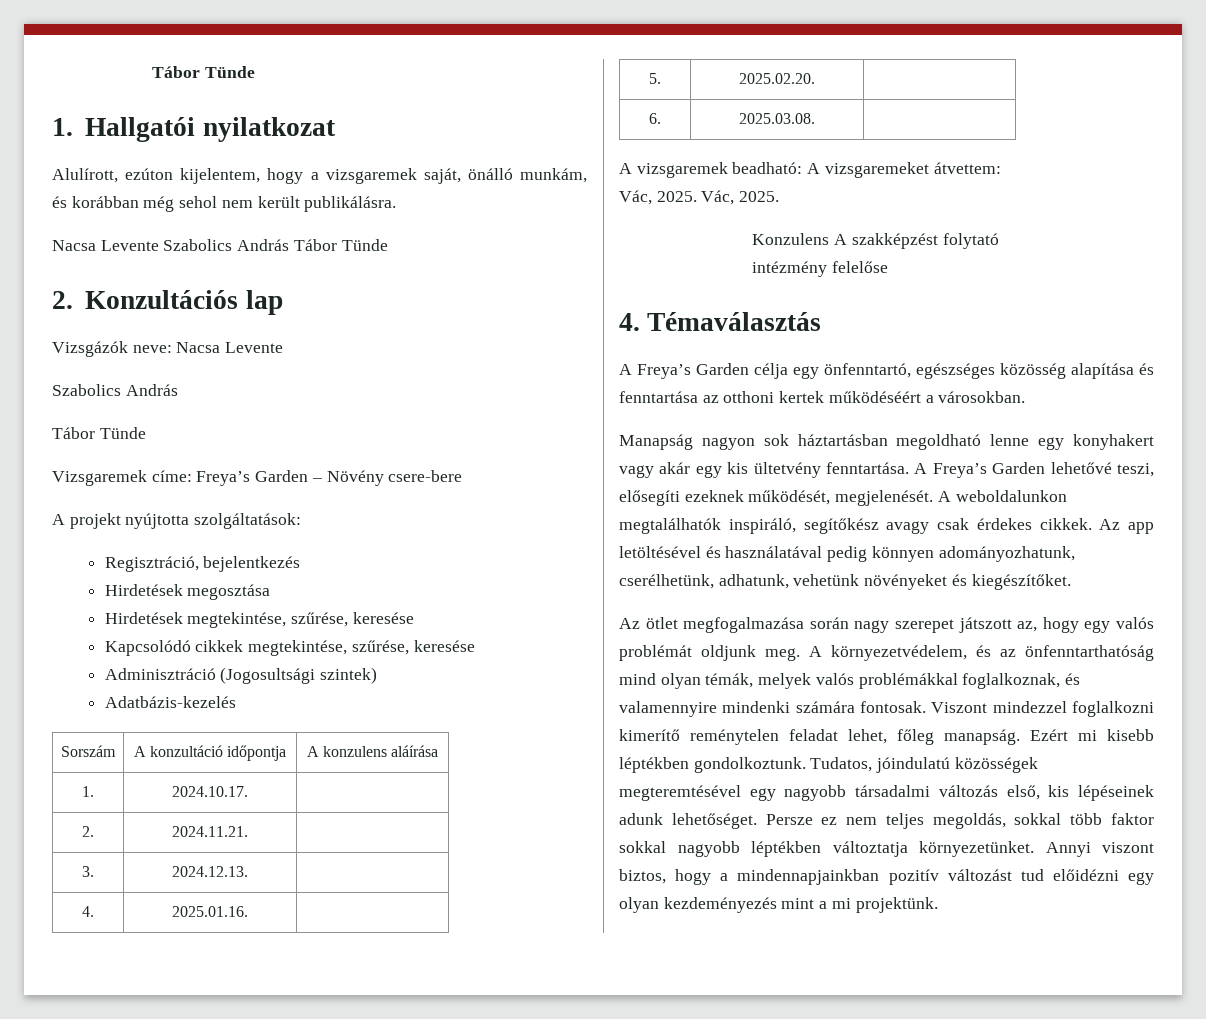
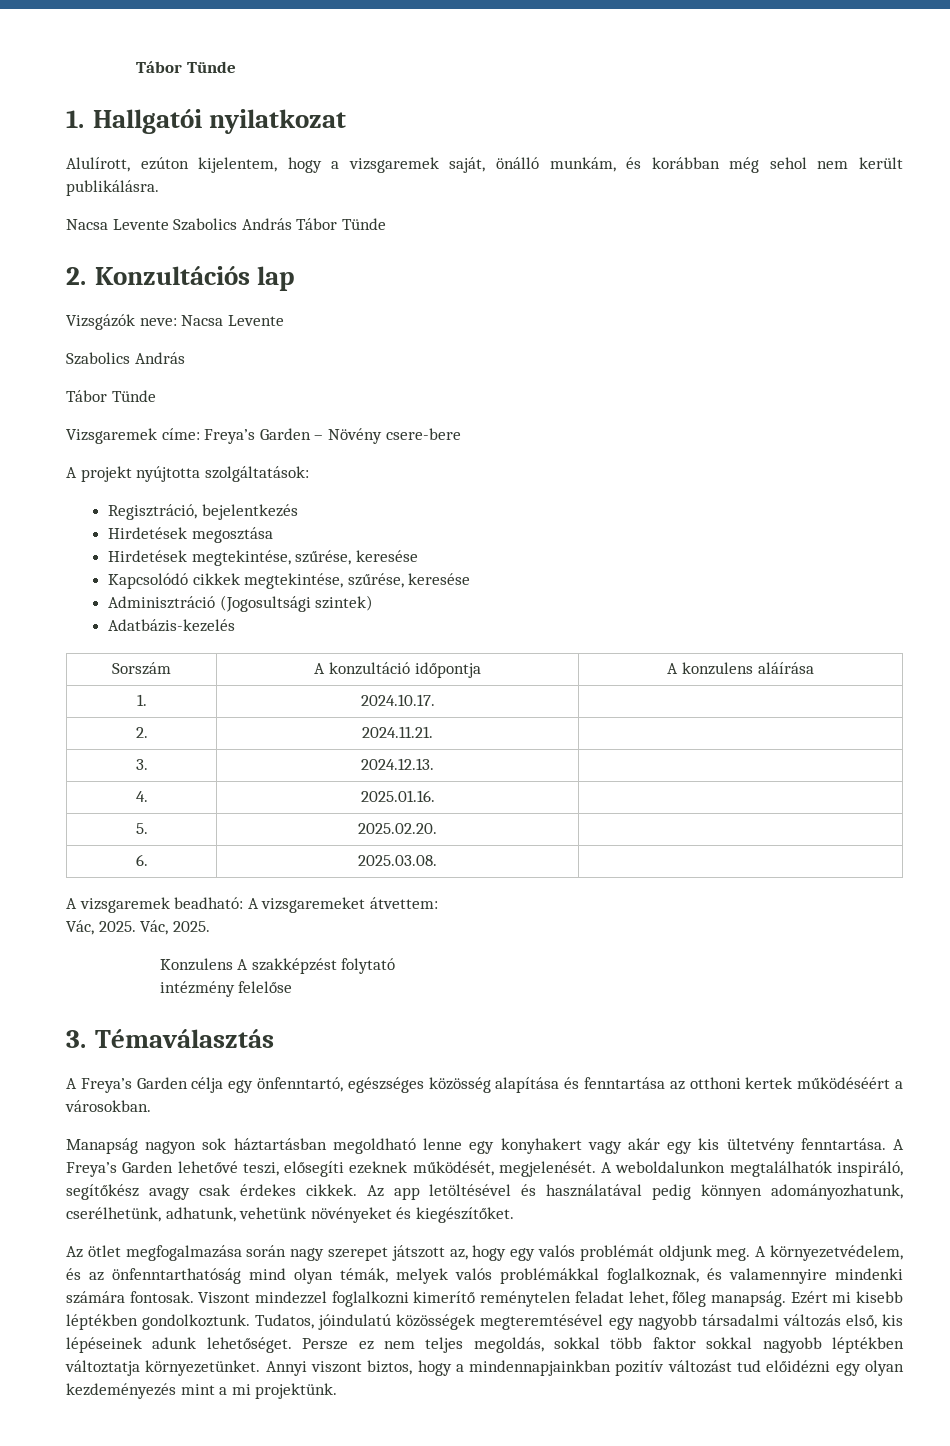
[619,313,640,331] 4. -> [66,1030,86,1048] 3.

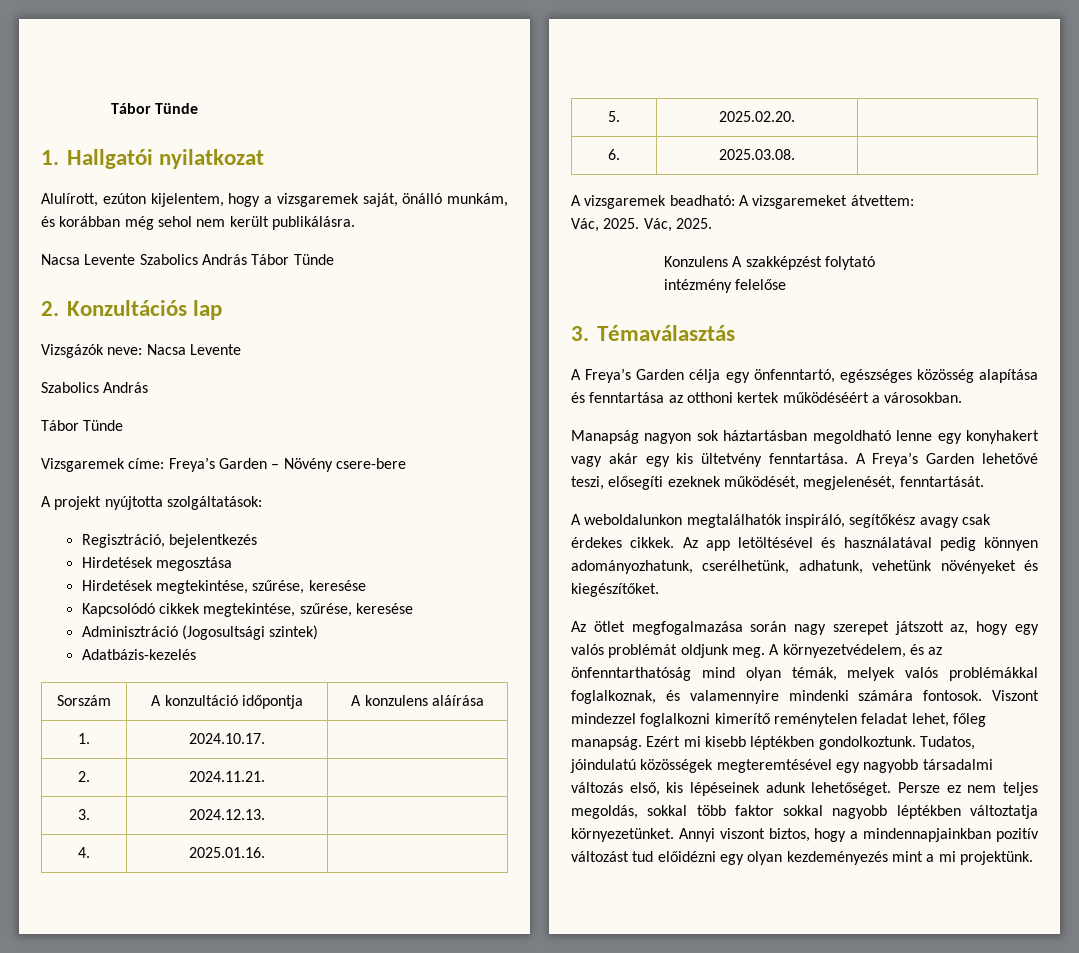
[498,1161,596,1177] megjelenését. -> [803,476,984,490] megjelenését, fenntartását. //
[129,1291,194,1303] fontosak. -> [923,690,983,701] fontosok.

